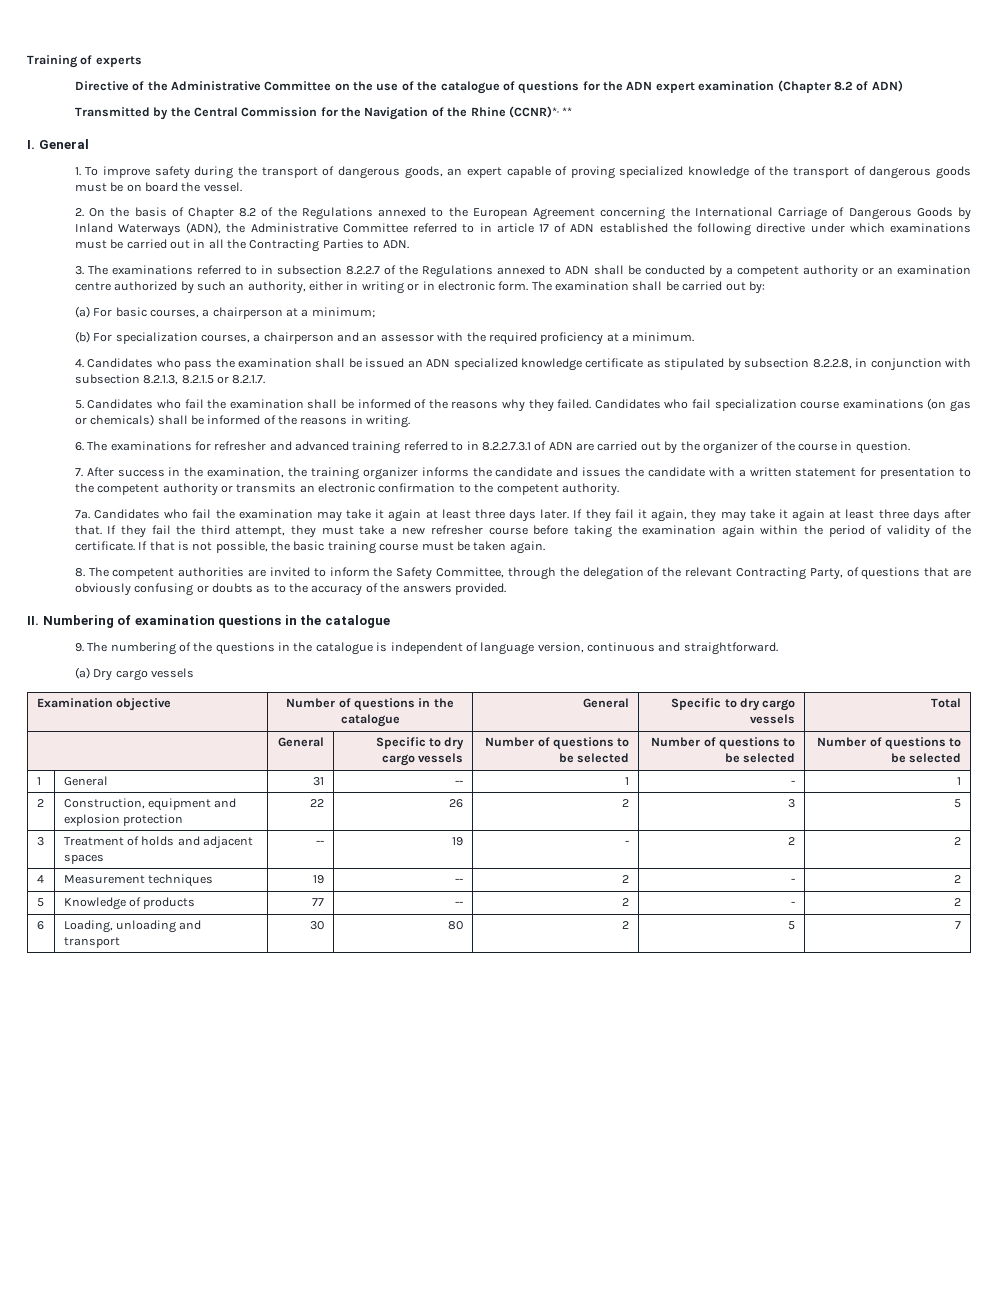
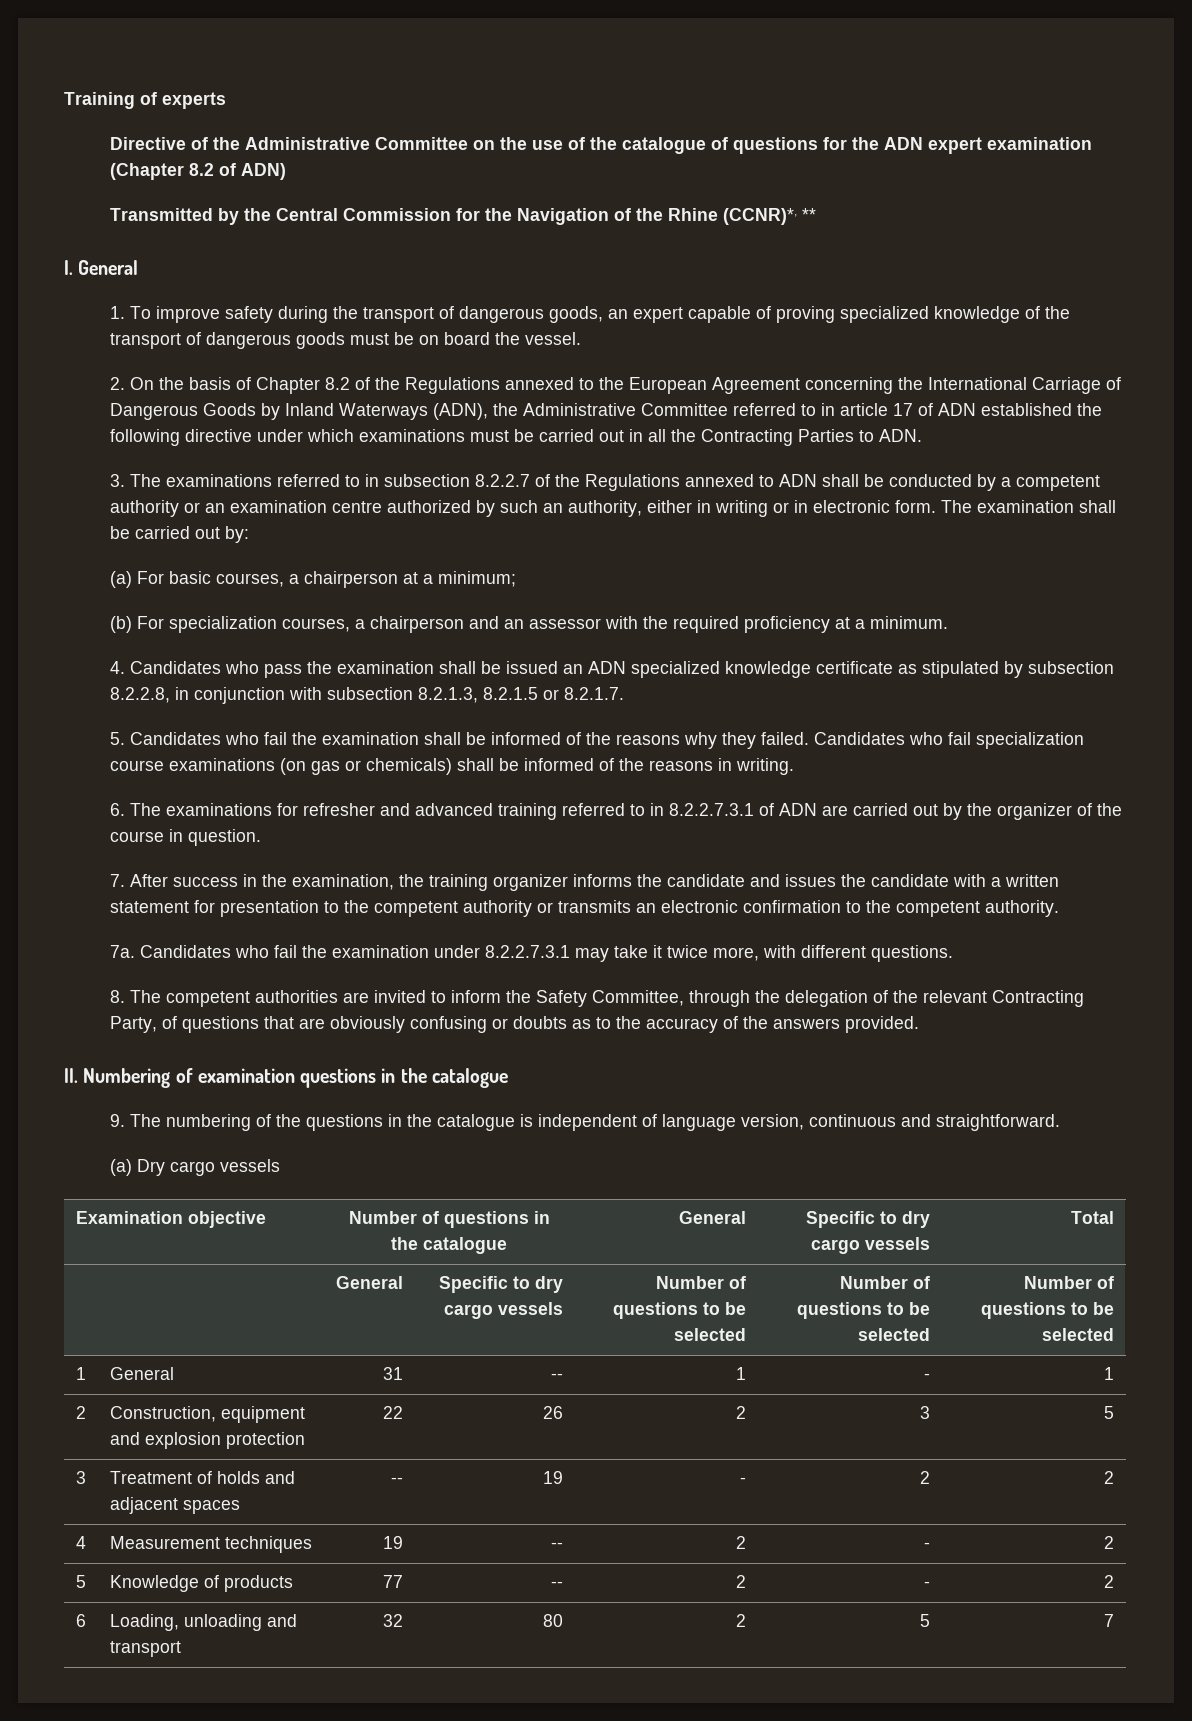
[316,509,971,522] [74,525,972,538] [74,541,545,554] may take it again at least three days later. If they fail it again, they may take it again at least three days after that. If they fail the third attempt, they must take a new refresher course before taking the examination again within the period of validity of the certificate. If that is not possible, the basic training course must be taken again. -> [434,945,954,962] under 8.2.2.7.3.1 may take it twice more, with different questions.
[310,921,325,930] 30 -> [383,1614,404,1627] 32

